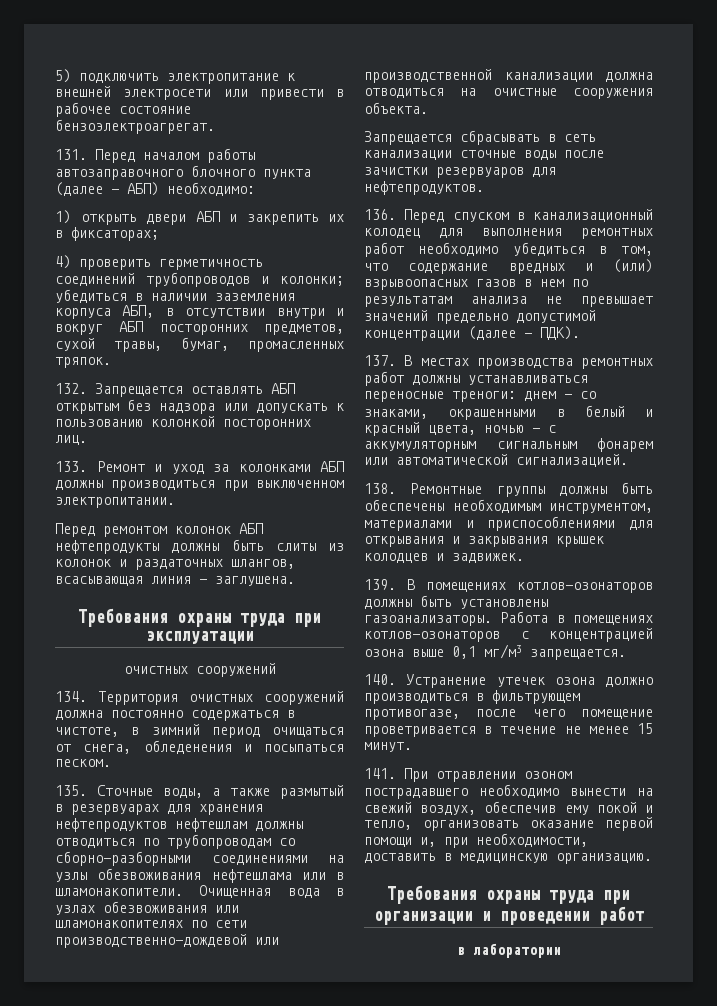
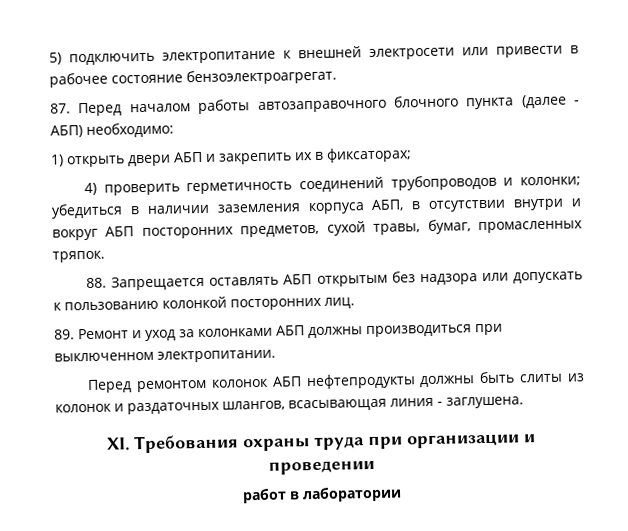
[55,149,87,160] 131. -> [50,103,71,114] 87.
[55,383,87,394] 132. -> [86,277,108,289] 88.
[55,461,87,472] 133. -> [54,329,75,340] 89.
[78,608,321,627] [145,631,254,644] [123,663,276,677] [55,691,344,705] [55,710,295,721] [55,724,344,738] [55,740,344,754] [55,759,111,767] [55,785,344,799] [55,804,263,815] [55,818,303,832] [55,834,295,849] [55,851,344,866] [55,868,344,883] [55,885,344,898] [55,901,239,915] [55,920,247,928] [55,934,279,948] [364,69,653,83] [364,88,653,99] [364,102,428,114] [364,130,596,145] [364,150,604,160] [364,167,556,178] [364,181,484,195] [364,209,653,223] [364,228,653,239] [364,242,653,257] [364,259,653,274] [364,279,588,290] [364,296,653,307] [364,310,596,324] [364,326,580,341] [364,355,653,369] [364,371,588,386] [364,391,596,402] [364,405,653,420] [364,422,556,436] [364,438,653,452] [364,454,628,467] [364,482,653,497] [364,499,653,514] [364,516,653,531] [364,536,604,547] [364,553,524,563] [364,579,653,593] [364,595,548,609] [364,611,653,626] [364,628,653,642] [364,644,626,660] [364,674,653,688] [364,690,580,704] [364,709,653,720] [364,723,653,737] [364,742,412,752] [364,768,572,782] [364,784,653,799] [364,801,653,815] [364,817,653,831] [364,833,588,848] [364,853,652,864] Требования охраны труда при эксплуатации // очистных сооружений // 134. Территория очистных сооружений должна постоянно содержаться в чистоте, в зимний период очищаться от снега, обледенения и посыпаться песком. // 135. Сточные воды, а также размытый в резервуарах для хранения нефтепродуктов нефтешлам должны отводиться по трубопроводам со сборно-разборными соединениями на узлы обезвоживания нефтешлама или в шламонакопители. Очищенная вода в узлах обезвоживания или шламонакопителях по сети производственно-дождевой или производственной канализации должна отводиться на очистные сооружения объекта. // Запрещается сбрасывать в сеть канализации сточные воды после зачистки резервуаров для нефтепродуктов. // 136. Перед спуском в канализационный колодец для выполнения ремонтных работ необходимо убедиться в том, что содержание вредных и (или) взрывоопасных газов в нем по результатам анализа не превышает значений предельно допустимой концентрации (далее - ПДК). // 137. В местах производства ремонтных работ должны устанавливаться переносные треноги: днем - со знаками, окрашенными в белый и красный цвета, ночью - с аккумуляторным сигнальным фонарем или автоматической сигнализацией. // 138. Ремонтные группы должны быть обеспечены необходимым инструментом, материалами и приспособлениями для открывания и закрывания крышек колодцев и задвижек. // 139. В помещениях котлов-озонаторов должны быть установлены газоанализаторы. Работа в помещениях котлов-озонаторов с концентрацией озона выше 0,1 мг/м3 запрещается. // 140. Устранение утечек озона должно производиться в фильтрующем противогазе, после чего помещение проветривается в течение не менее 15 минут. // 141. При отравлении озоном пострадавшего необходимо вынести на свежий воздух, обеспечив ему покой и тепло, организовать оказание первой помощи и, при необходимости, доставить в медицинскую организацию. // -> [106,437,130,451] XI.
[598,906,644,925] работ // -> [241,488,287,504] // работ

